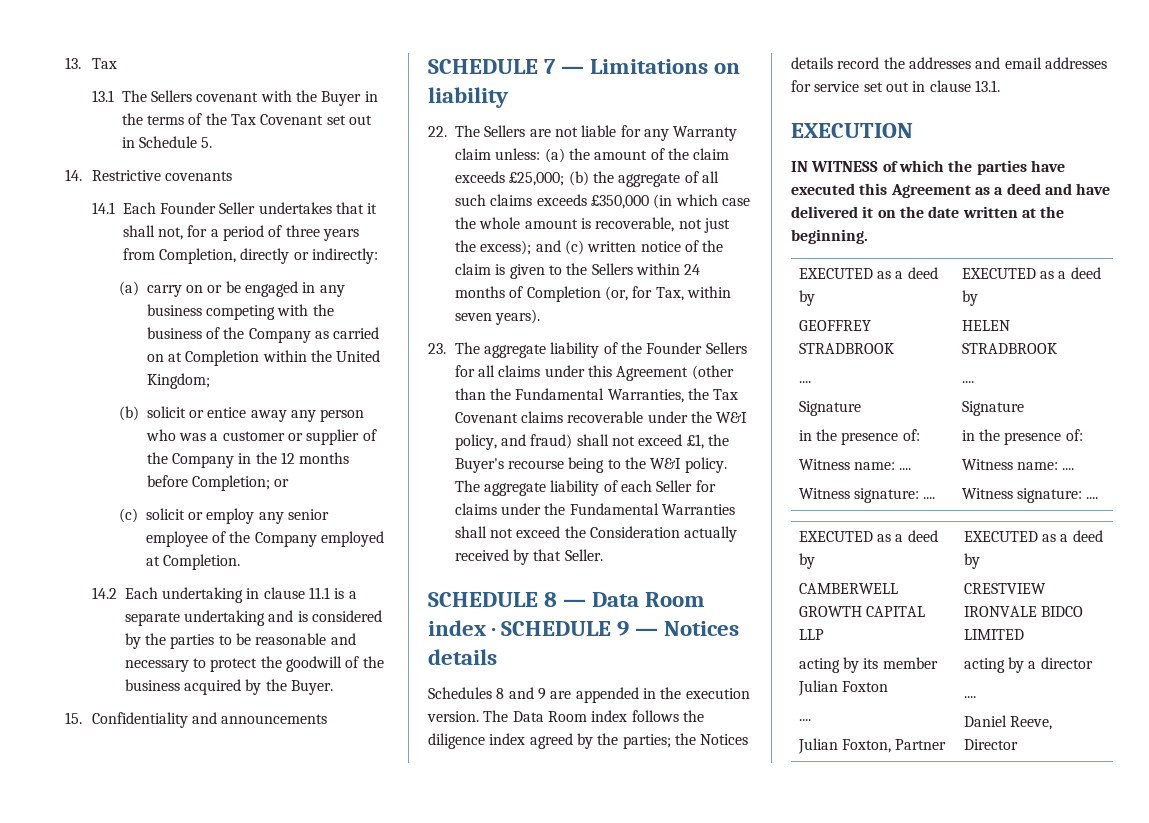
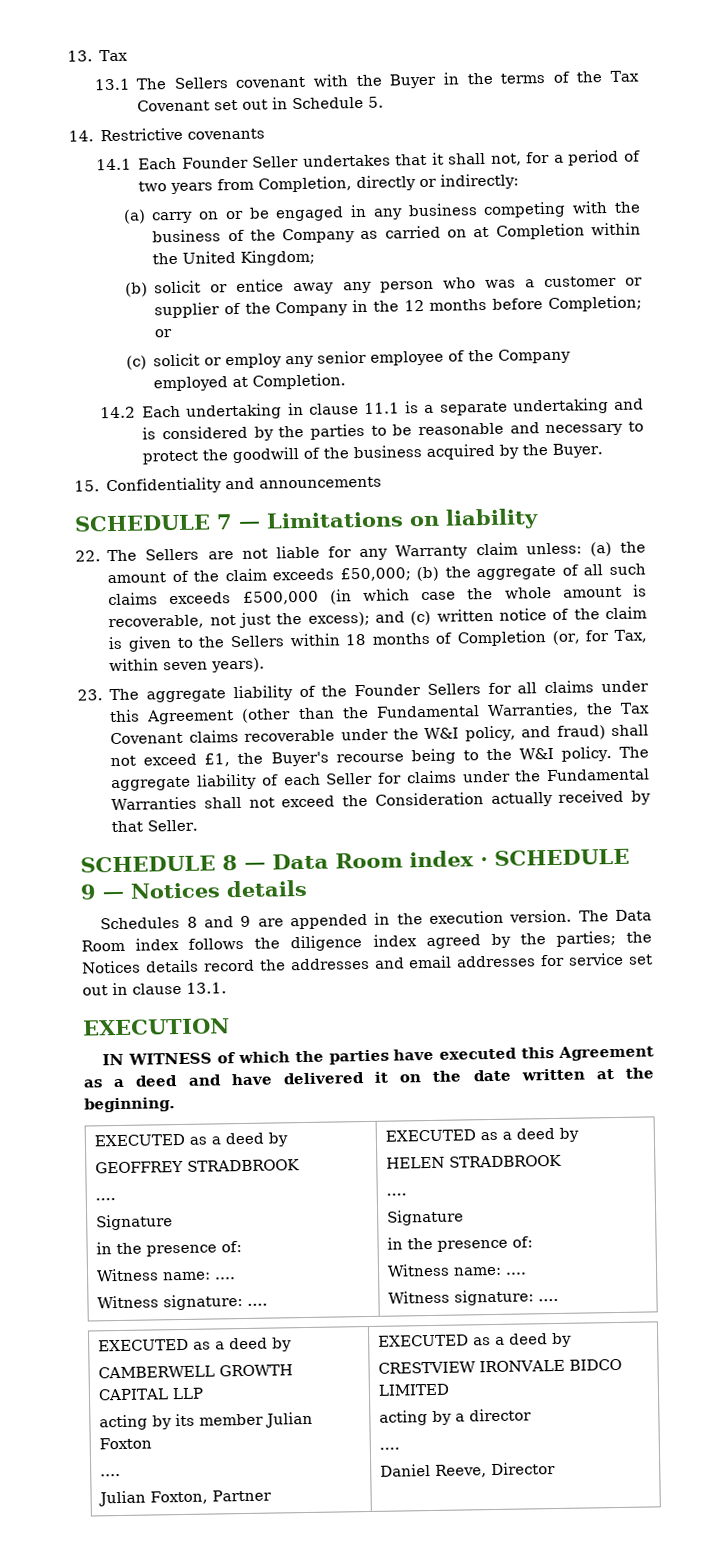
[285,225,320,237] three -> [138,181,168,192] two
[509,172,565,186] £25,000; -> [339,567,411,582] £50,000;
[590,195,649,209] £350,000 -> [242,590,319,605] £500,000
[684,264,701,275] 24 -> [345,633,367,646] 18

